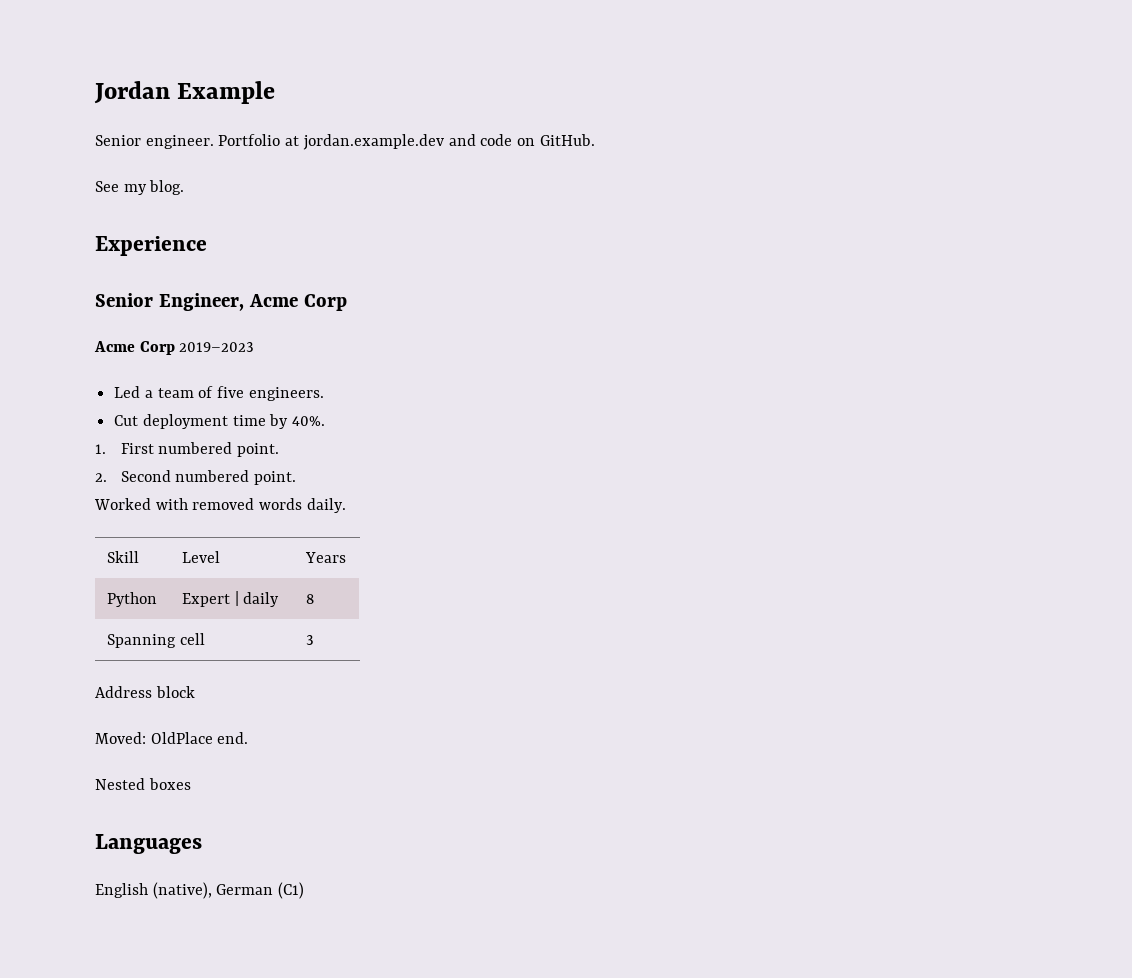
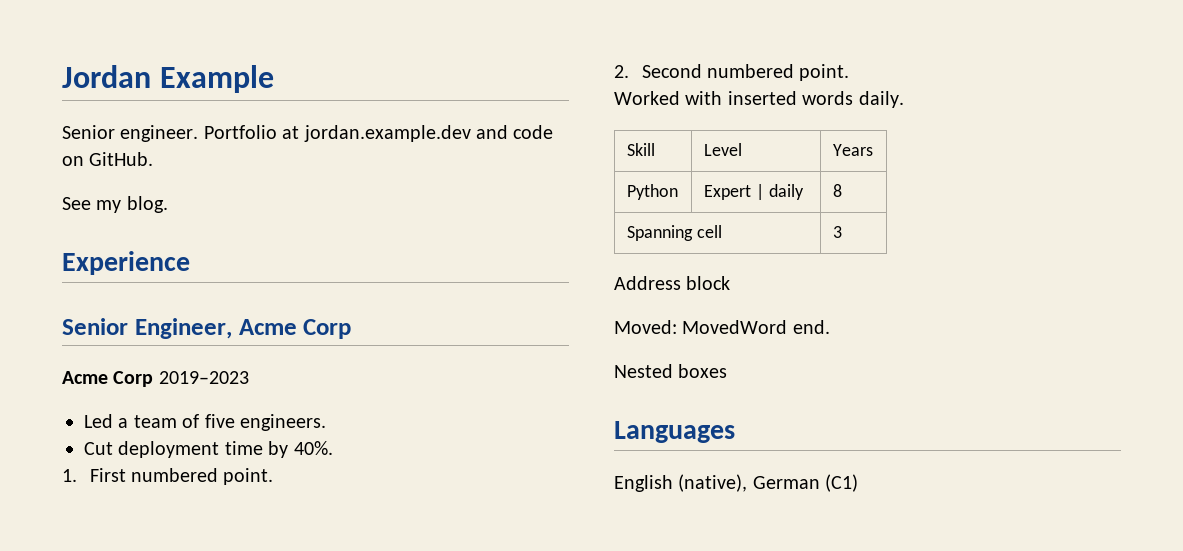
[192,498,255,510] removed -> [727,91,797,105] inserted
[150,732,213,744] OldPlace -> [682,320,788,334] MovedWord

